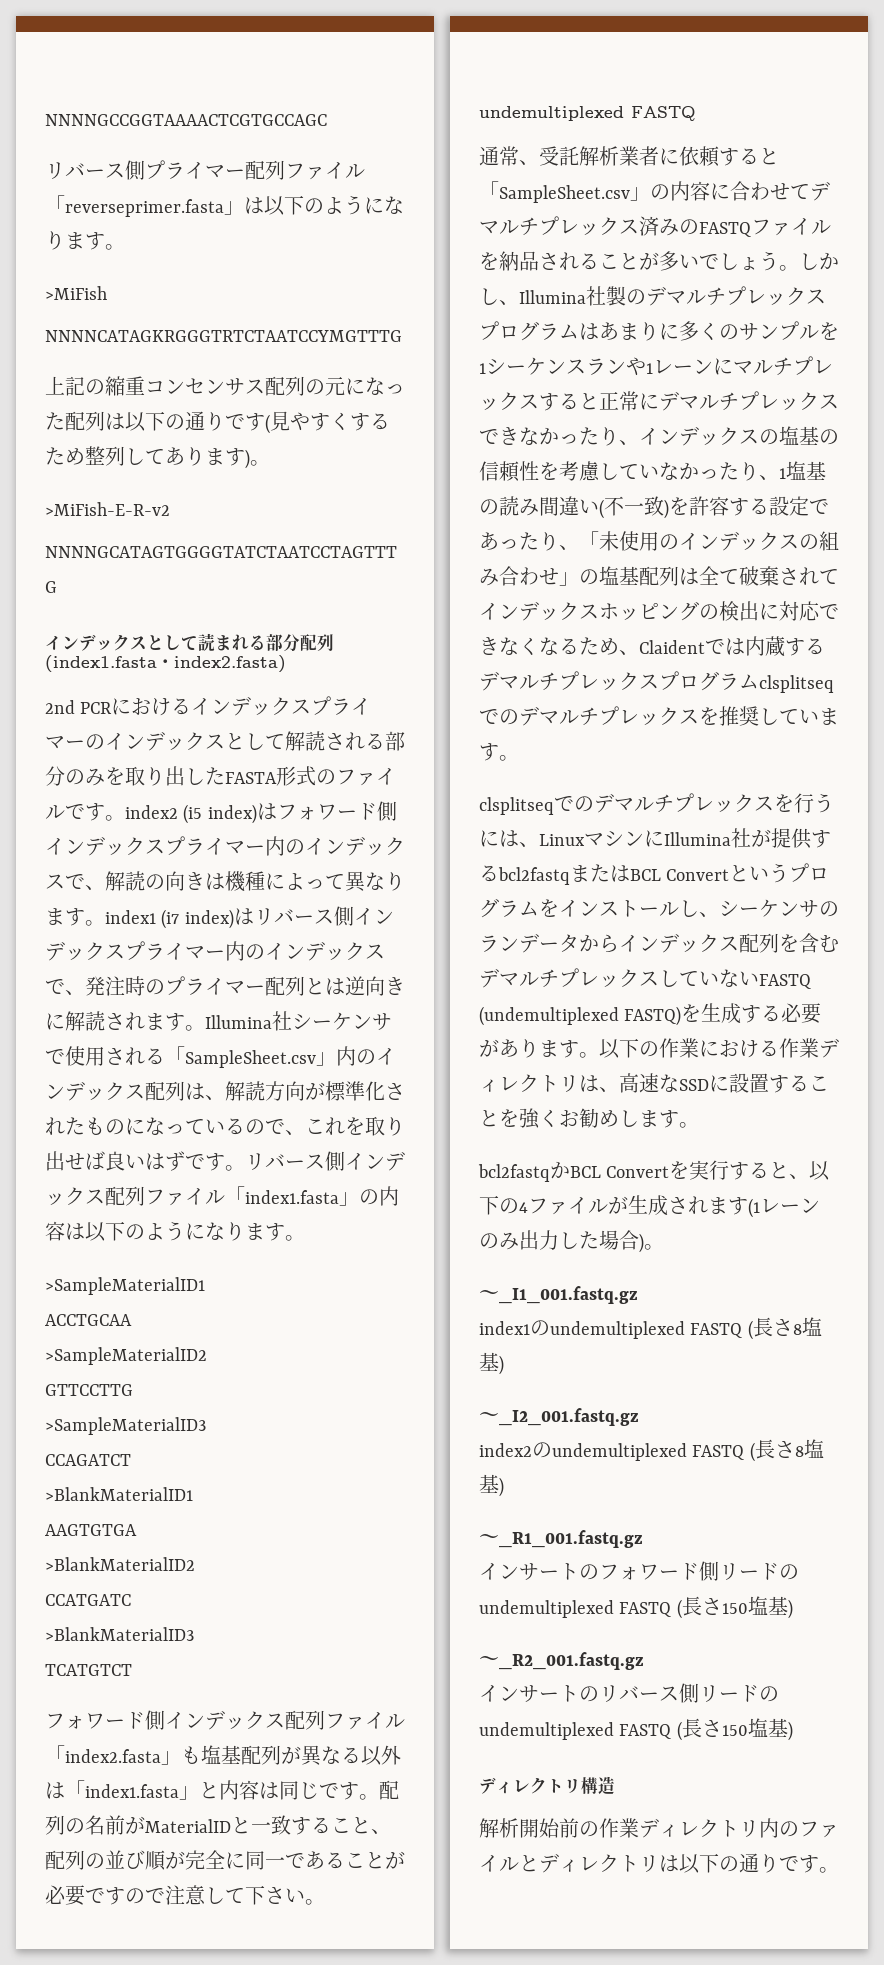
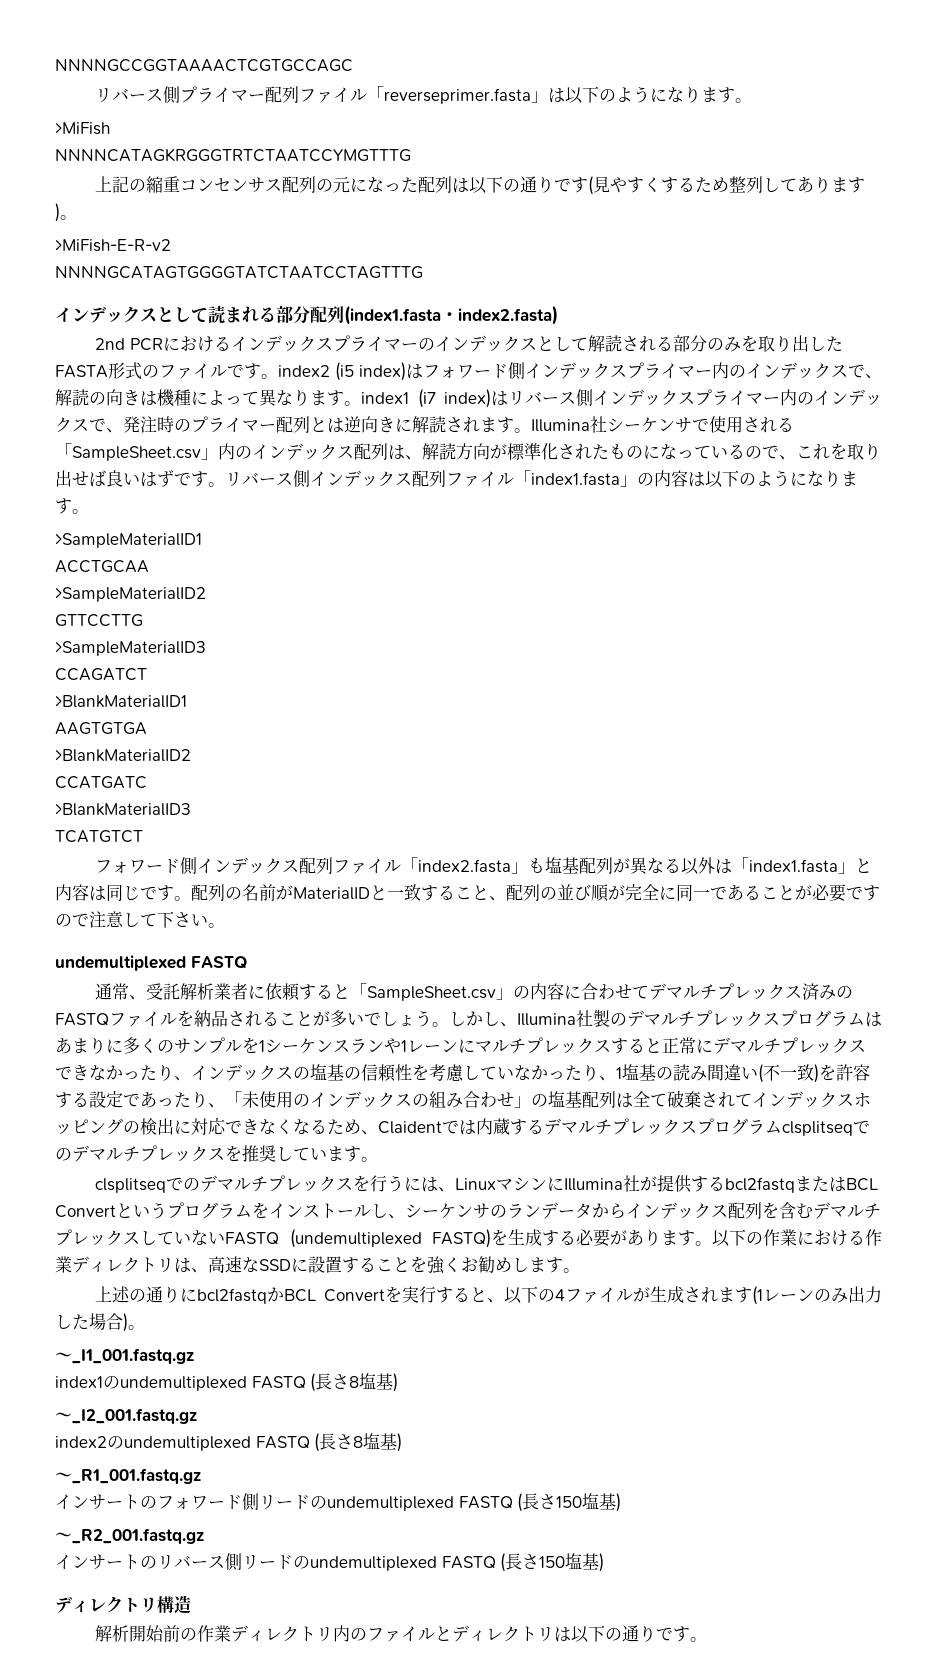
(699, 1125) none -> [94,1286,197,1303] 上述の通りに

